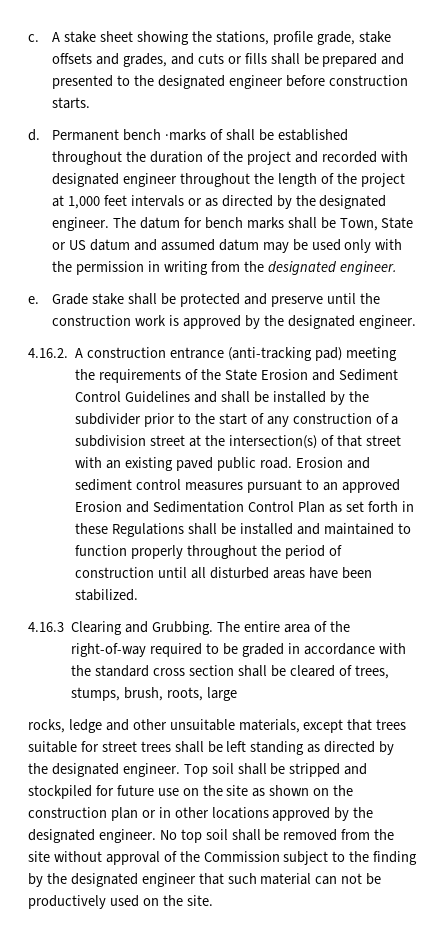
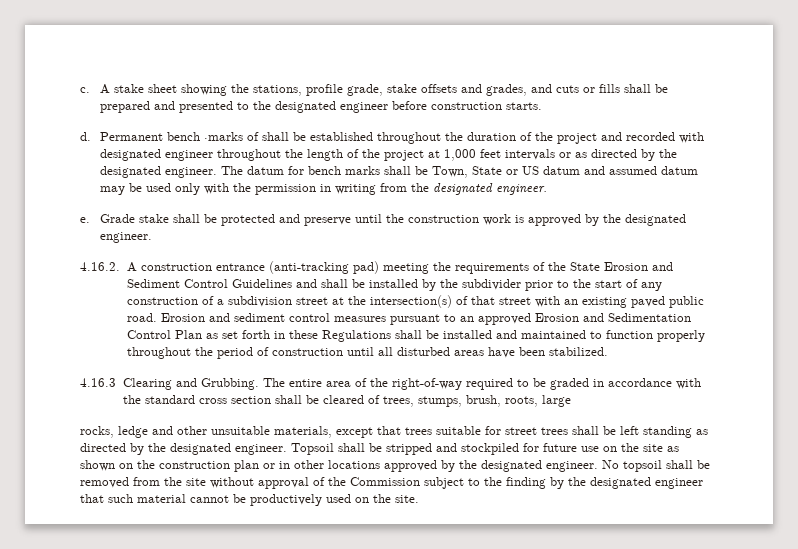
[183,763,234,777] Top soil -> [291,443,334,455] Topsoil
[180,829,228,843] top soil -> [623,460,662,472] topsoil
[315,873,363,885] can not -> [190,495,229,503] cannot

